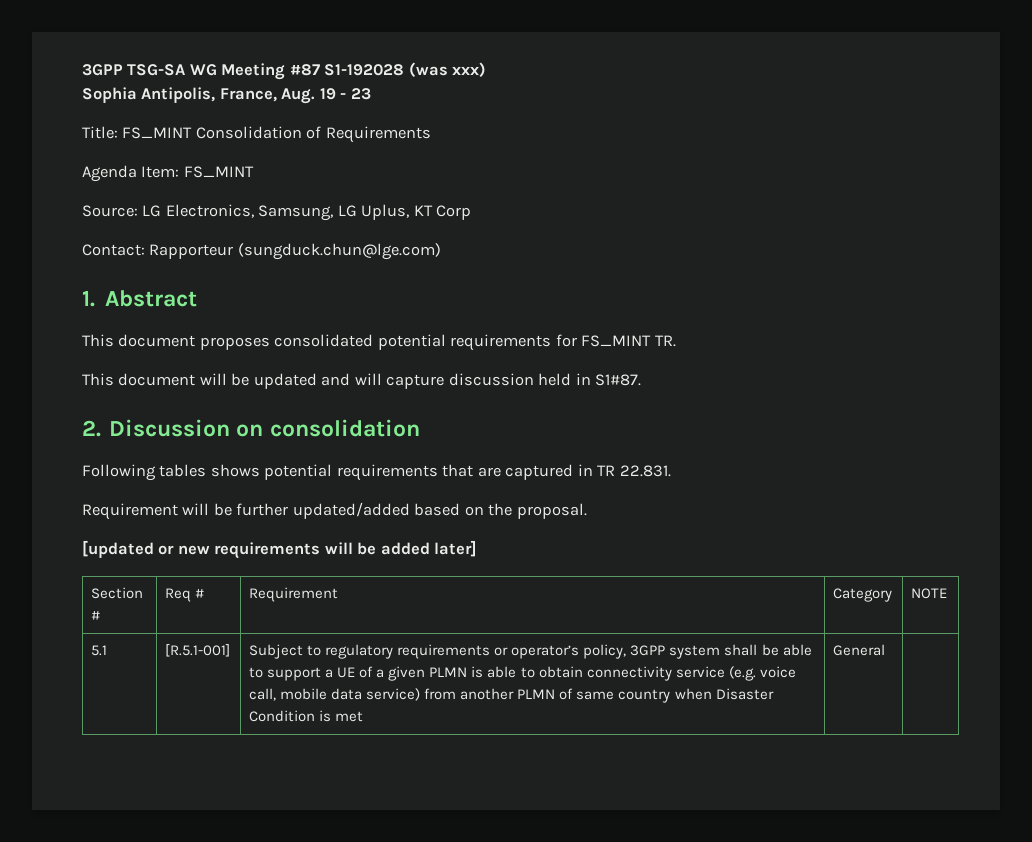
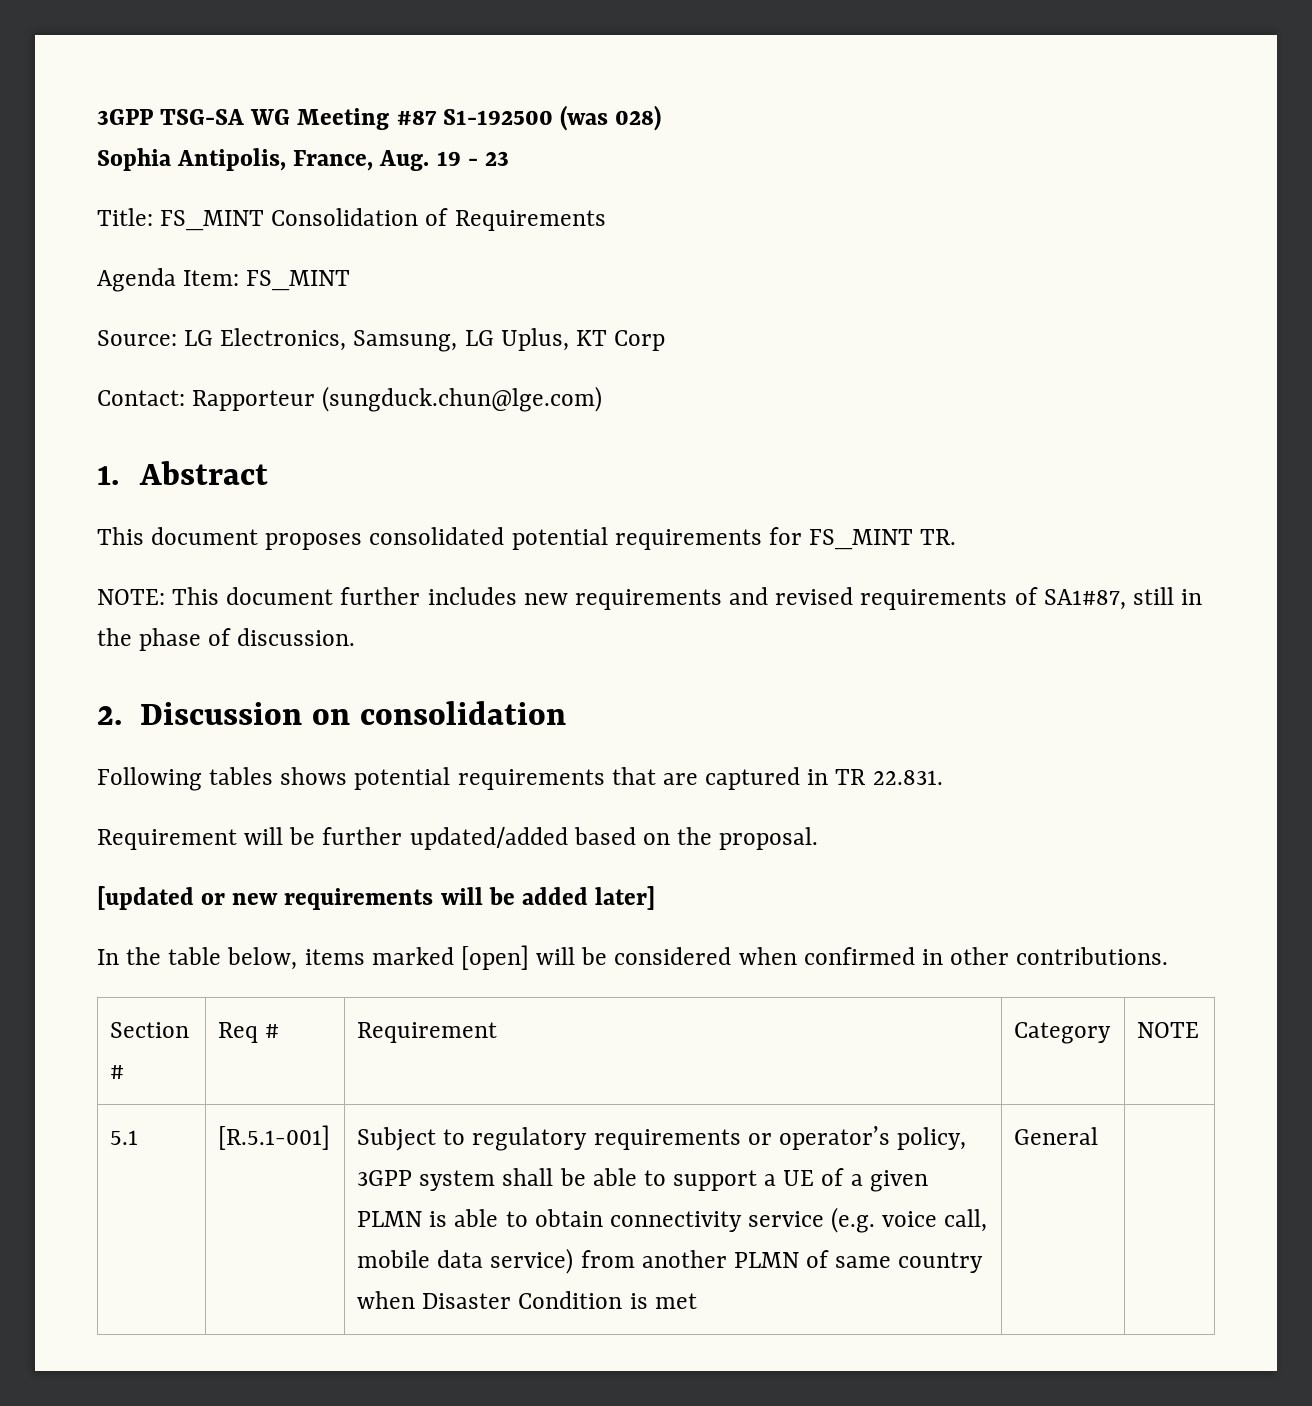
[324,62,487,77] S1-192028 (was xxx) -> [442,105,662,131] S1-192500 (was 028)
[82,373,642,389] This document will be updated and will capture discussion held in S1#87. -> [97,587,1203,610] [97,628,356,651] NOTE: This document further includes new requirements and revised requirements of SA1#87, still in the phase of discussion.
(478, 548) none -> [97,945,1169,970] // In the table below, items marked [open] will be considered when confirmed in other contributions.

